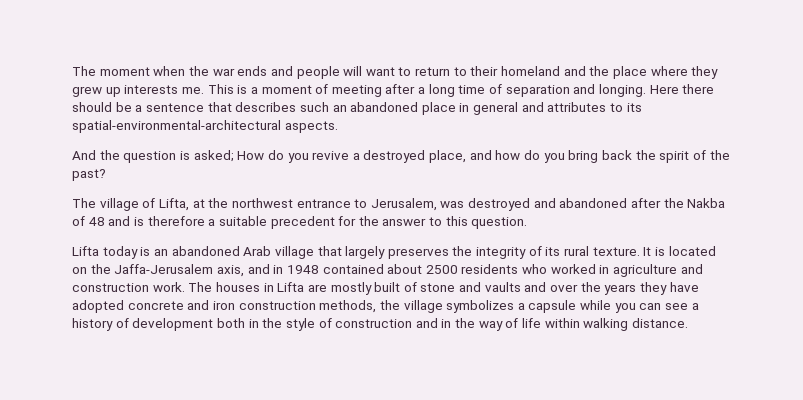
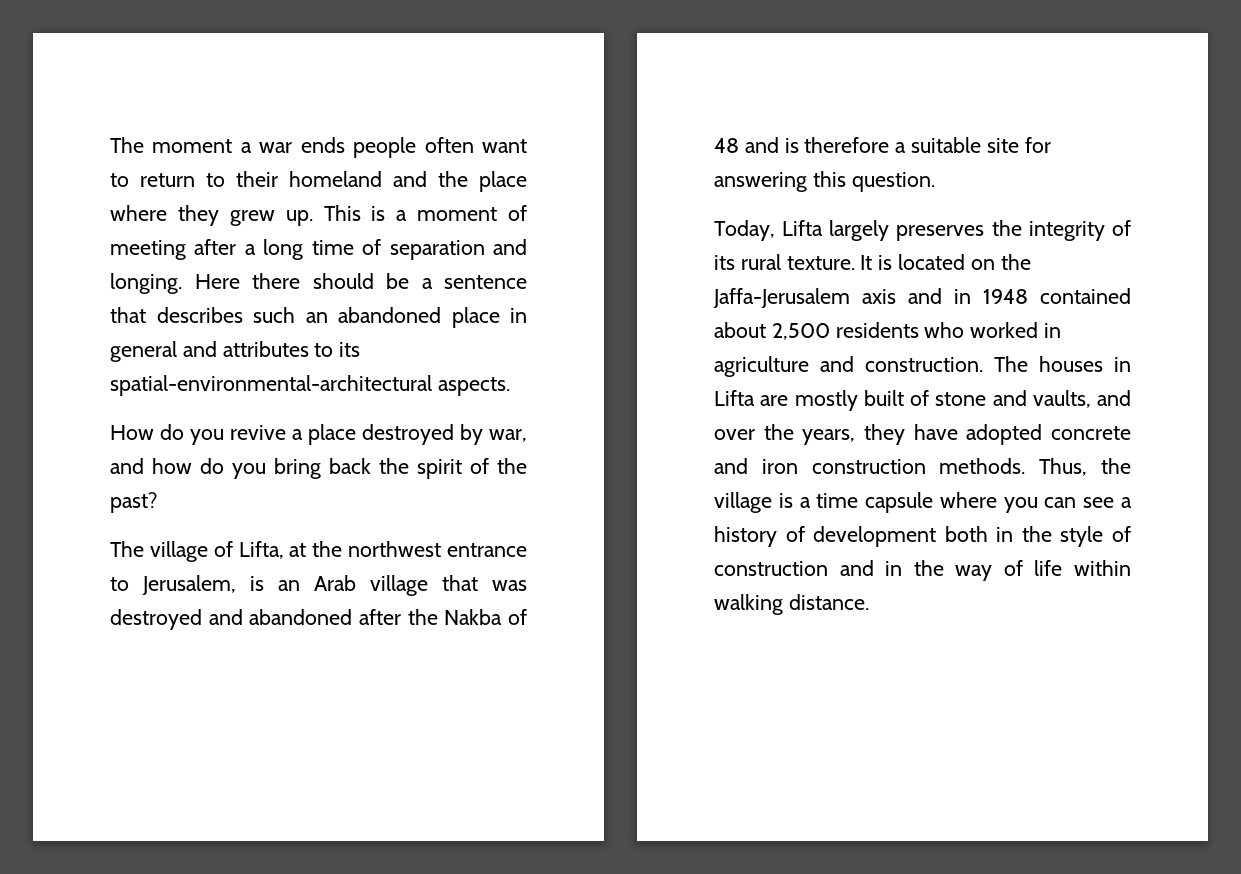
[153,66,363,79] when the war ends and people will -> [240,137,474,158] a war ends people often
[105,85,204,97] up interests me. -> [285,210,313,226] up.
[72,150,234,163] And the question is asked; -> (510, 386) none
[363,150,467,163] destroyed place, -> [308,424,528,445] place destroyed by war,
(437, 204) none -> [250,575,478,596] is an Arab village that
[270,216,528,229] [72,246,342,259] precedent for the answer to this question. // Lifta today is an abandoned Arab village that -> [986,137,1051,153] [714,171,935,192] [714,220,824,241] site for answering this question. // Today, Lifta
[216,265,244,277] axis, -> [862,289,896,304] axis
[425,265,458,274] 2500 -> [771,323,830,340] 2,500
[72,282,185,292] construction work. -> [865,357,983,372] construction.
[484,282,521,292] vaults -> [1032,390,1091,408] vaults,
[604,284,637,295] years -> [802,429,856,445] years,
[319,300,612,313] methods, the village symbolizes a capsule while -> [939,458,1131,476] [714,492,997,513] methods. Thus, the village is a time capsule where

